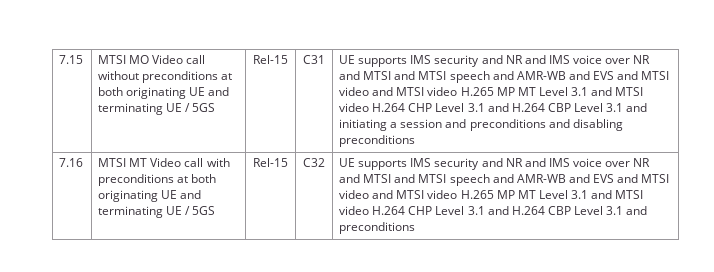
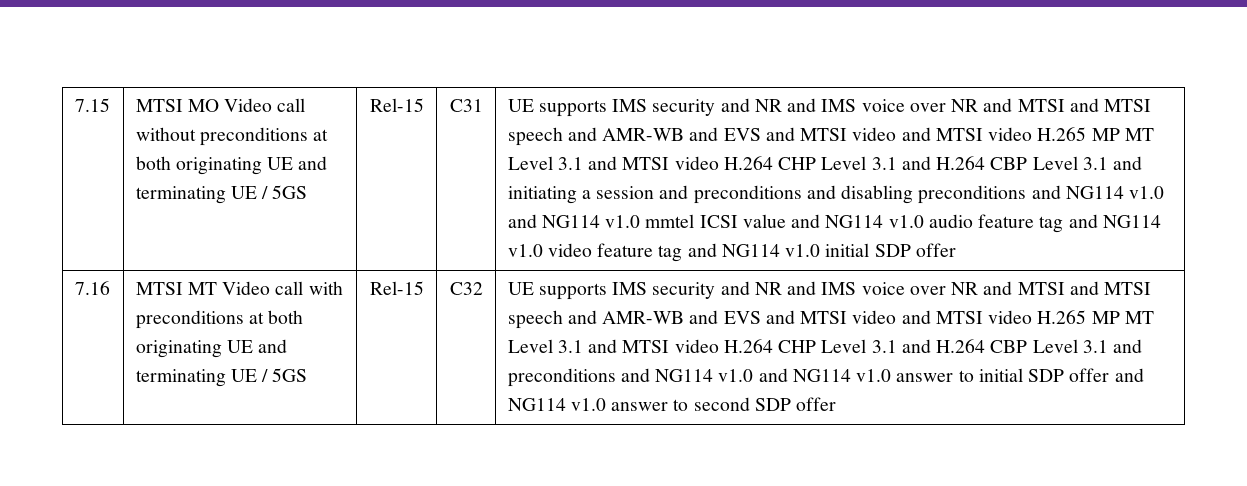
(416, 141) none -> [1031,185,1165,199] [507,214,1162,233] [507,243,956,262] and NG114 v1.0 and NG114 v1.0 mmtel ICSI value and NG114 v1.0 audio feature tag and NG114 v1.0 video feature tag and NG114 v1.0 initial SDP offer
(416, 228) none -> [620,368,1144,382] [507,397,837,411] and NG114 v1.0 and NG114 v1.0 answer to initial SDP offer and NG114 v1.0 answer to second SDP offer

